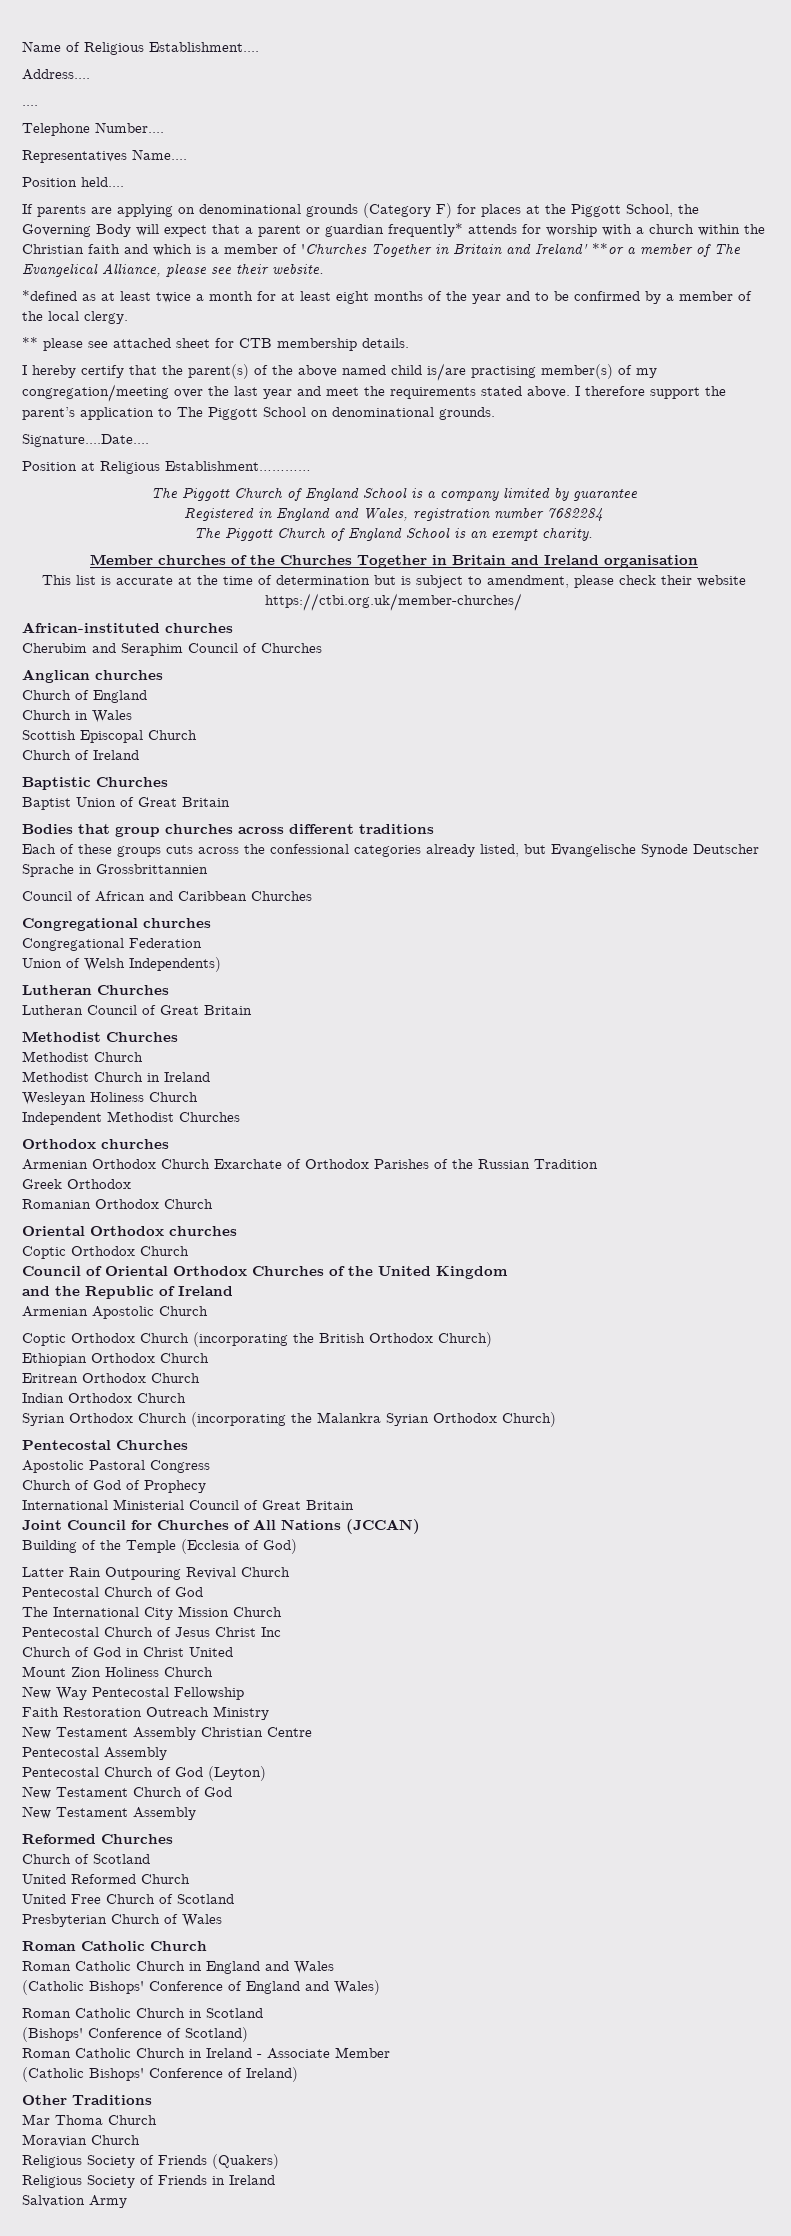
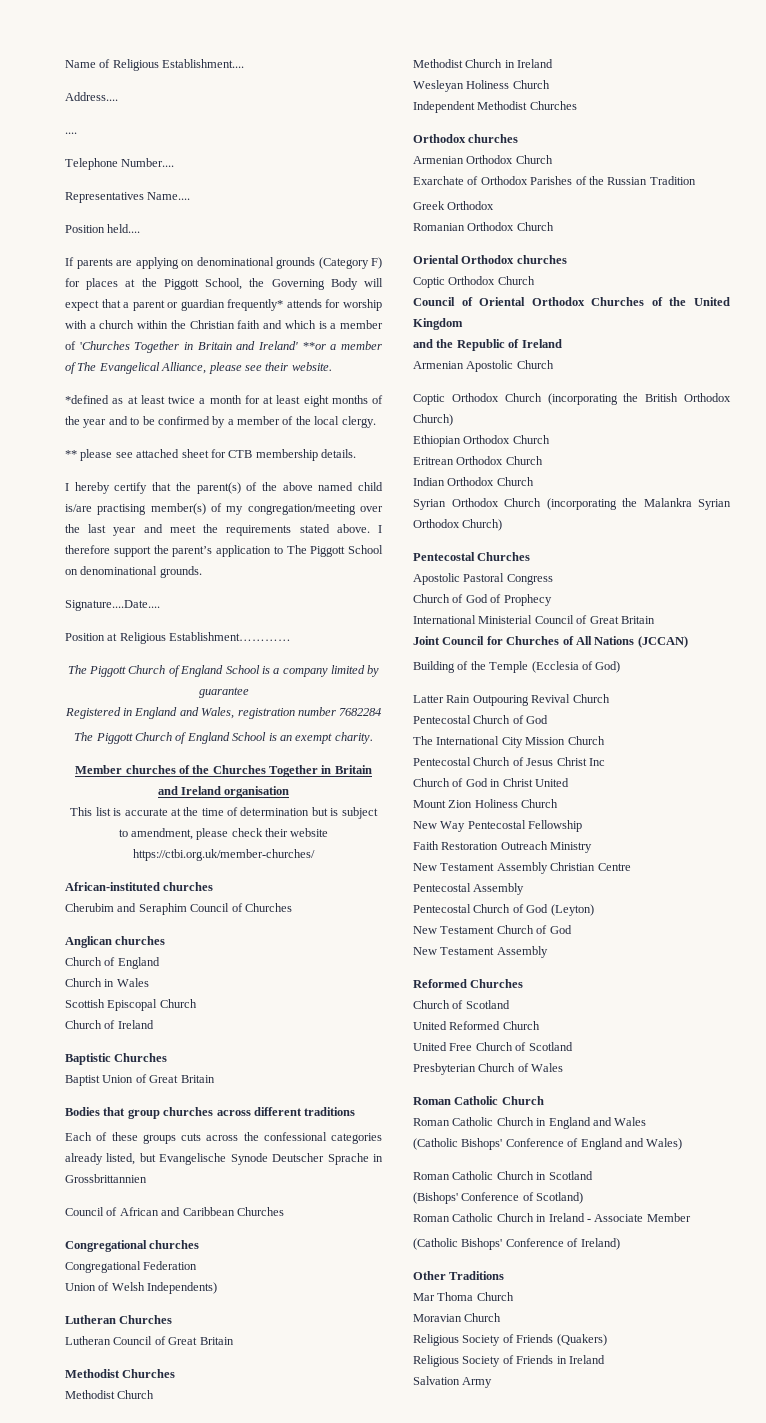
(210, 1164) none -> (553, 159) //

